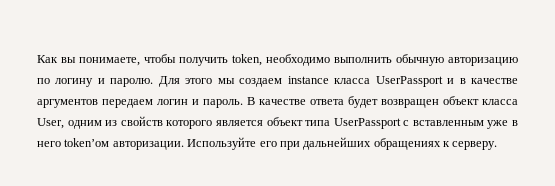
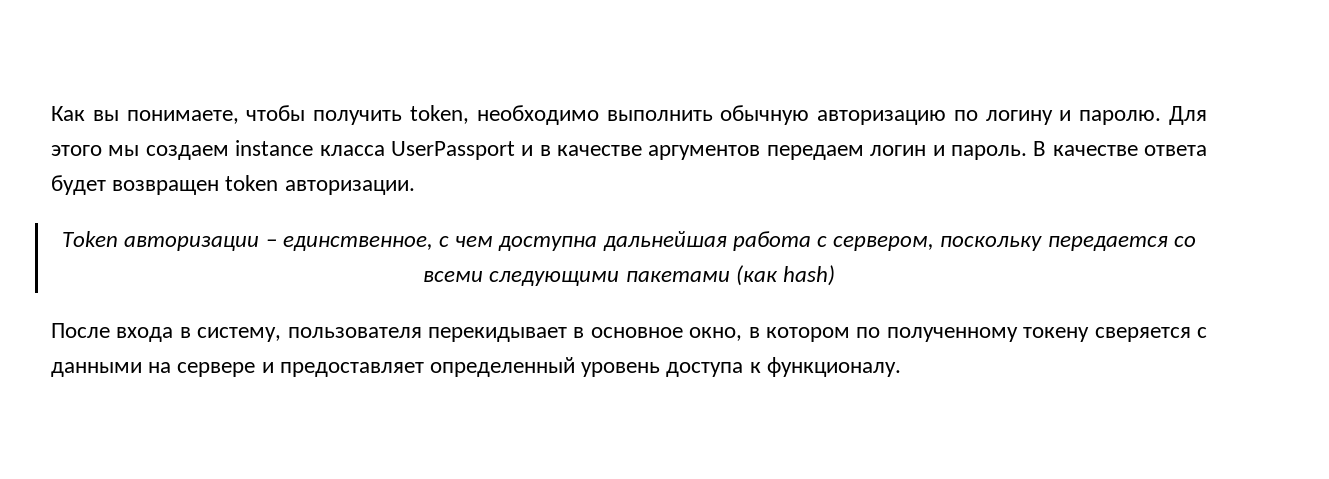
[443,96,518,105] [37,116,518,129] [37,137,498,150] объект класса User, одним из свойств которого является объект типа UserPassport с вставленным уже в него token’ом авторизации. Используйте его при дальнейших обращениях к серверу. -> [225,175,415,195] [62,231,1196,251] [423,265,835,286] [51,323,1207,342] [51,357,901,377] token авторизации. // Token авторизации – единственное, с чем доступна дальнейшая работа с сервером, поскольку передается со всеми следующими пакетами (как hash) // После входа в систему, пользователя перекидывает в основное окно, в котором по полученному токену сверяется с данными на сервере и предоставляет определенный уровень доступа к функционалу.

